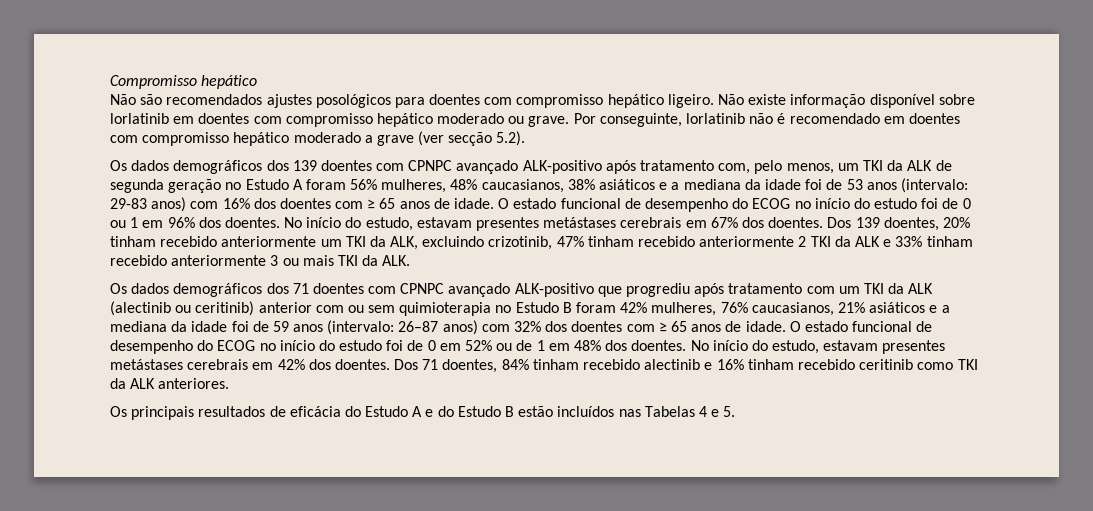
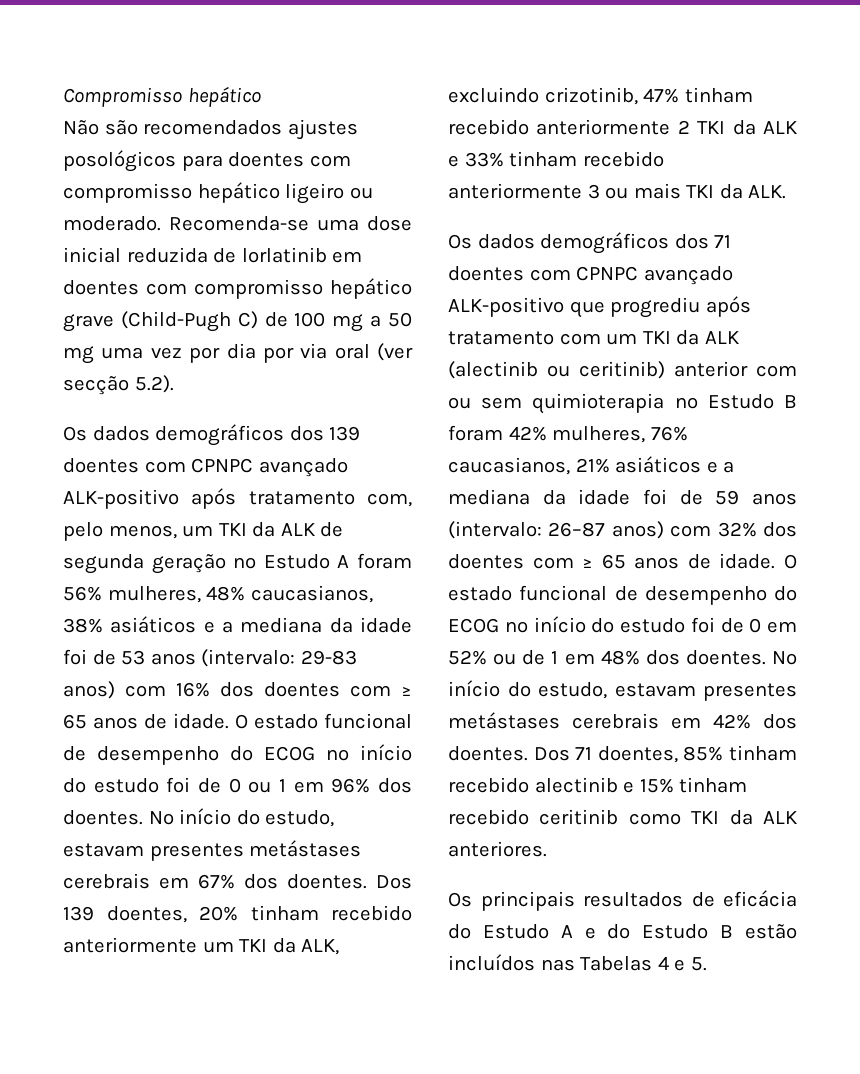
[667,94,975,108] ligeiro. Não existe informação disponível sobre -> [285,183,373,204] [63,216,412,231] [63,247,237,263] ligeiro ou moderado. Recomenda-se uma dose inicial reduzida de
[437,113,960,127] [110,132,414,146] moderado ou grave. Por conseguinte, lorlatinib não é recomendado em doentes com compromisso hepático moderado a grave -> [63,311,412,332] [63,343,370,364] grave (Child-Pugh C) de 100 mg a 50 mg uma vez por dia por via oral
[501,359,529,370] 84% -> [683,746,724,761] 85%
[716,359,744,370] 16% -> [639,778,674,793] 15%

